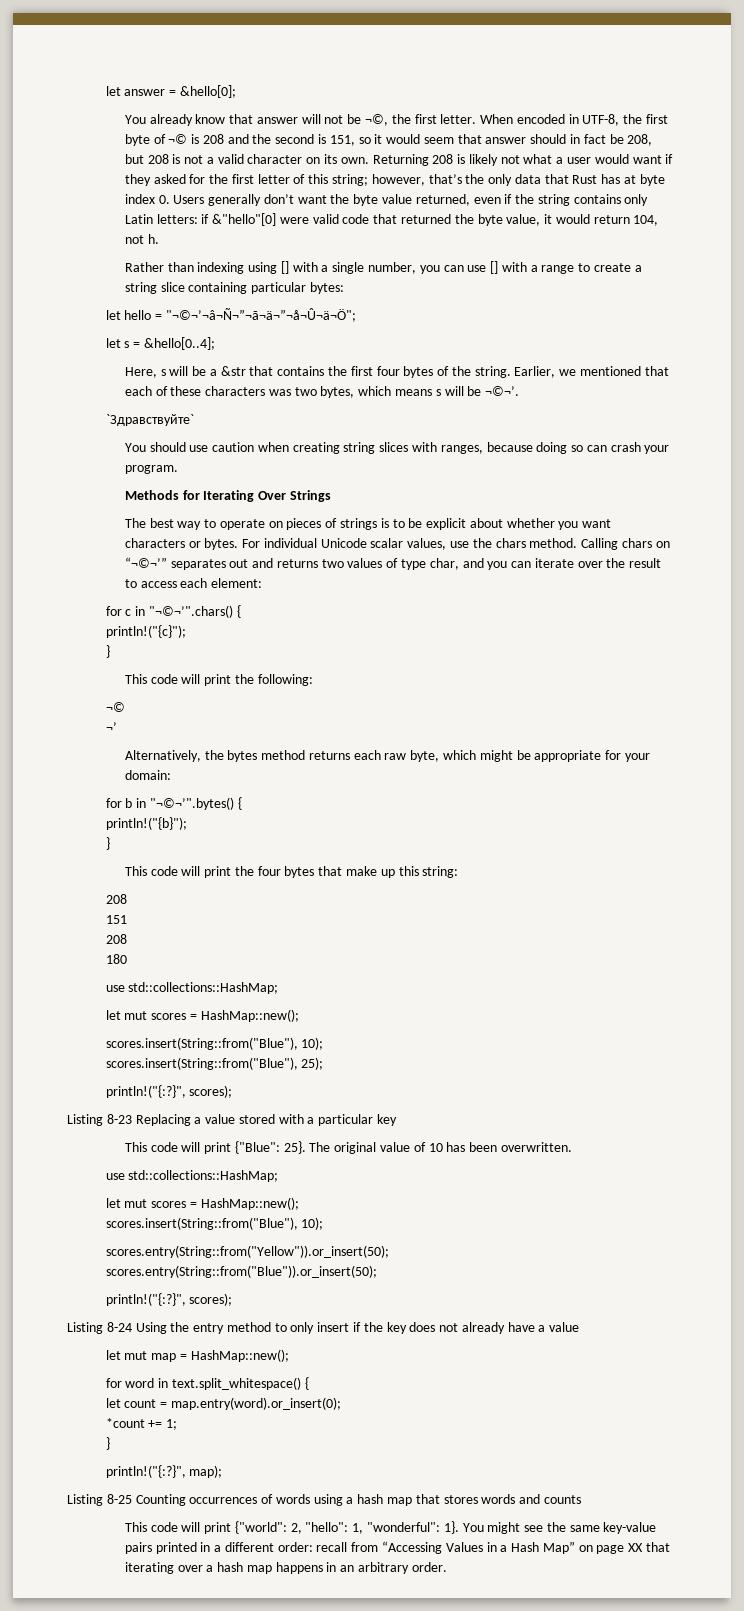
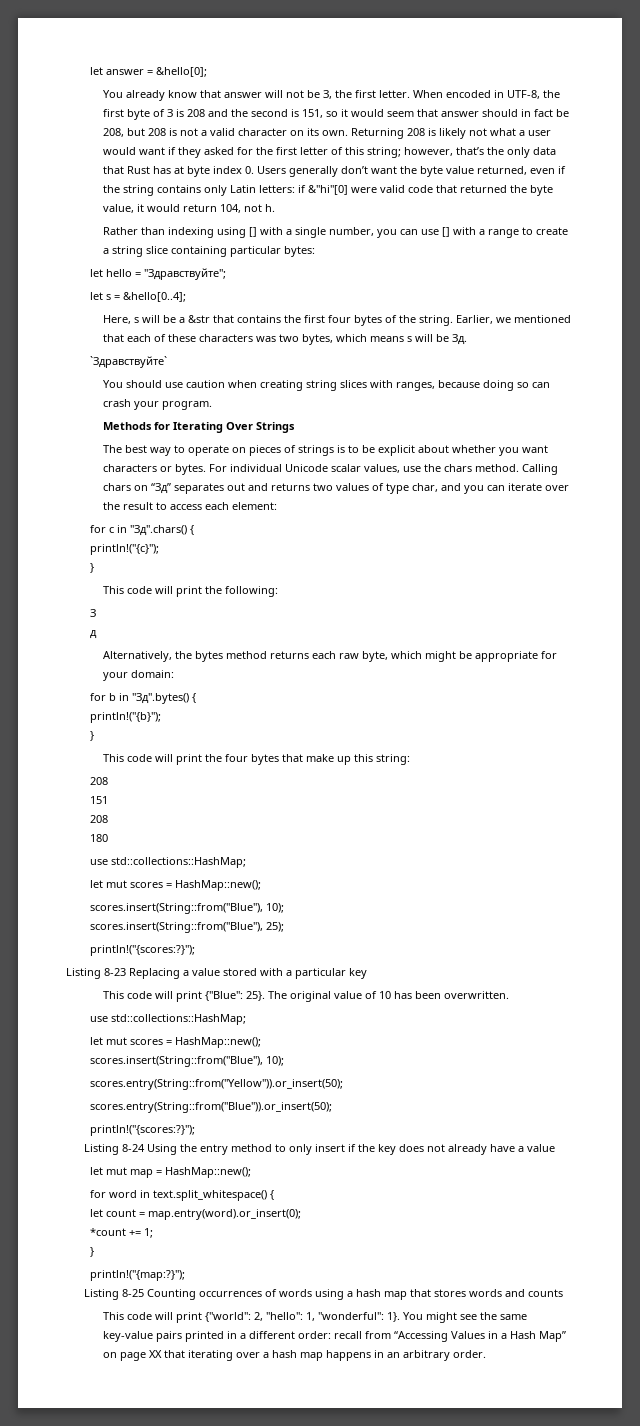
[364,114,388,126] ¬©, -> [322,90,332,99] З,
[168,134,188,144] ¬© -> [166,109,173,117] З
[212,213,277,226] &"hello"[0] -> [307,185,348,195] &"hi"[0]
[165,308,356,322] "¬©¬’¬â¬Ñ¬”¬ã¬ä¬”¬å¬Û¬ä¬Ö"; -> [144,268,227,280] "Здравствуйте";
[485,386,520,396] ¬©¬’. -> [451,334,467,345] Зд.
[124,557,167,568] “¬©¬’” -> [150,483,171,494] “Зд”
[148,605,233,618] "¬©¬’".chars() -> [130,525,188,536] "Зд".chars()
[105,702,125,712] [105,722,117,732] ¬© // ¬’ -> [90,609,97,617] [90,630,98,639] З // д
[149,797,234,810] "¬©¬’".bytes() -> [132,693,190,704] "Зд".bytes()
[105,1085,233,1098] println!("{:?}", scores); -> [90,945,196,956] println!("{scores:?}");
[105,1293,233,1306] println!("{:?}", scores); -> [90,1125,196,1136] println!("{scores:?}");
[105,1465,223,1478] println!("{:?}", map); -> [90,1270,186,1281] println!("{map:?}");

